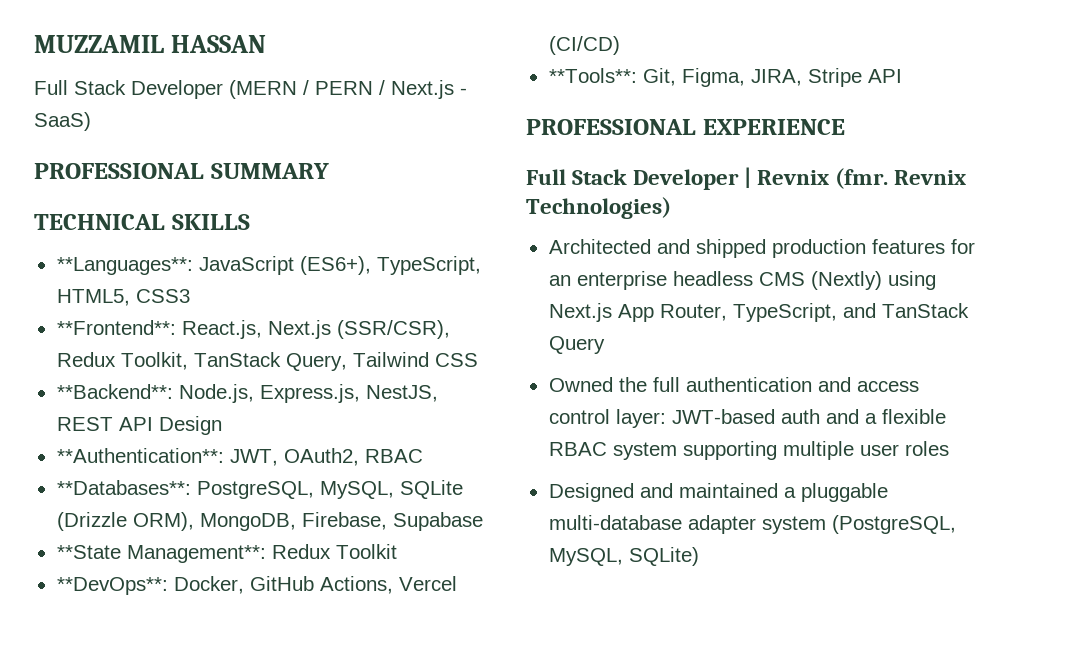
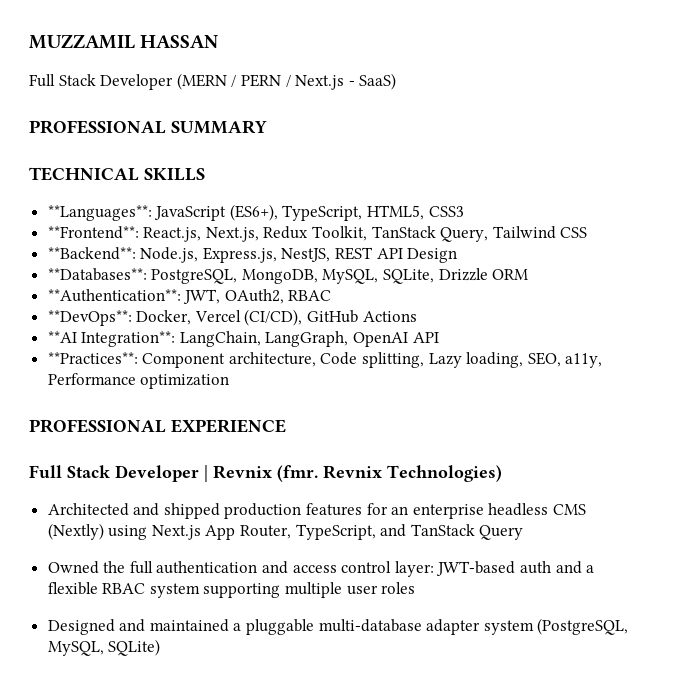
[267,320,450,339] Next.js (SSR/CSR), -> [205,227,259,242] Next.js,
[56,448,423,466] [56,480,463,499] [56,512,483,531] [56,544,397,563] [56,576,457,595] [548,36,620,55] [548,68,902,87] **Authentication**: JWT, OAuth2, RBAC // **Databases**: PostgreSQL, MySQL, SQLite (Drizzle ORM), MongoDB, Firebase, Supabase // **State Management**: Redux Toolkit // **DevOps**: Docker, GitHub Actions, Vercel (CI/CD) // **Tools**: Git, Figma, JIRA, Stripe API -> [47,268,529,284] [47,289,332,304] [47,309,417,326] [47,331,439,347] [47,352,603,368] [47,373,230,389] **Databases**: PostgreSQL, MongoDB, MySQL, SQLite, Drizzle ORM // **Authentication**: JWT, OAuth2, RBAC // **DevOps**: Docker, Vercel (CI/CD), GitHub Actions // **AI Integration**: LangChain, LangGraph, OpenAI API // **Practices**: Component architecture, Code splitting, Lazy loading, SEO, a11y, Performance optimization

